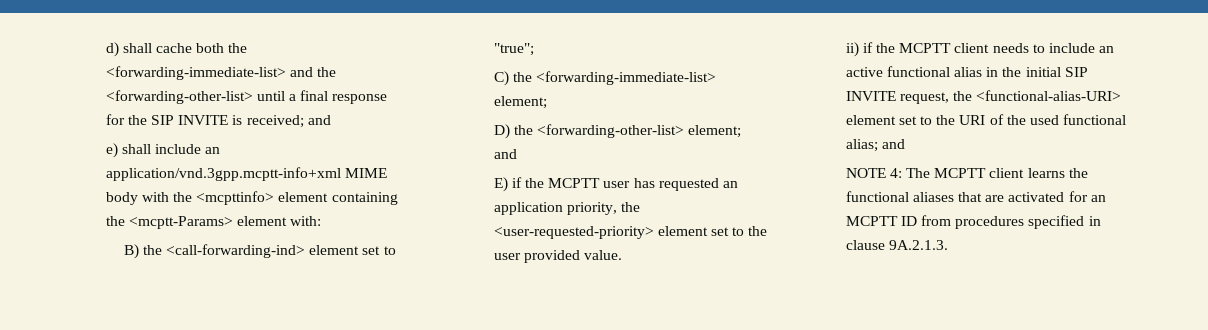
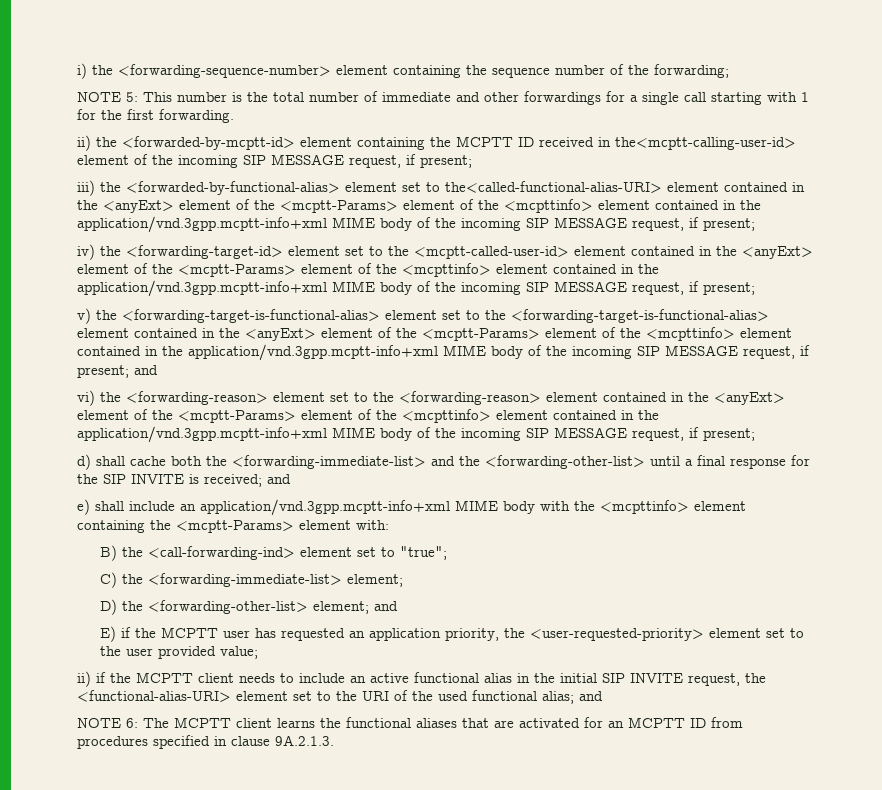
(105, 49) none -> [76,63,729,79] [76,91,809,105] [76,109,234,123] [76,135,796,151] [76,154,472,168] [76,180,805,196] [76,199,761,213] [76,216,755,233] [76,244,813,260] [76,263,659,277] [76,280,755,297] [76,308,769,324] [76,327,792,341] [76,344,810,361] [76,365,158,378] [76,390,785,406] [76,409,659,423] [76,426,755,443] i) the <forwarding-sequence-number> element containing the sequence number of the forwarding; // NOTE 5: This number is the total number of immediate and other forwardings for a single call starting with 1 for the first forwarding. // ii) the <forwarded-by-mcptt-id> element containing the MCPTT ID received in the<mcptt-calling-user-id> element of the incoming SIP MESSAGE request, if present; // iii) the <forwarded-by-functional-alias> element set to the<called-functional-alias-URI> element contained in the <anyExt> element of the <mcptt-Params> element of the <mcpttinfo> element contained in the application/vnd.3gpp.mcptt-info+xml MIME body of the incoming SIP MESSAGE request, if present; // iv) the <forwarding-target-id> element set to the <mcptt-called-user-id> element contained in the <anyExt> element of the <mcptt-Params> element of the <mcpttinfo> element contained in the application/vnd.3gpp.mcptt-info+xml MIME body of the incoming SIP MESSAGE request, if present; // v) the <forwarding-target-is-functional-alias> element set to the <forwarding-target-is-functional-alias> element contained in the <anyExt> element of the <mcptt-Params> element of the <mcpttinfo> element contained in the application/vnd.3gpp.mcptt-info+xml MIME body of the incoming SIP MESSAGE request, if present; and // vi) the <forwarding-reason> element set to the <forwarding-reason> element contained in the <anyExt> element of the <mcptt-Params> element of the <mcpttinfo> element contained in the application/vnd.3gpp.mcptt-info+xml MIME body of the incoming SIP MESSAGE request, if present; //
[583,250,622,260] value. -> [220,646,259,659] value;
[889,168,902,178] 4: -> [125,718,138,728] 6:

